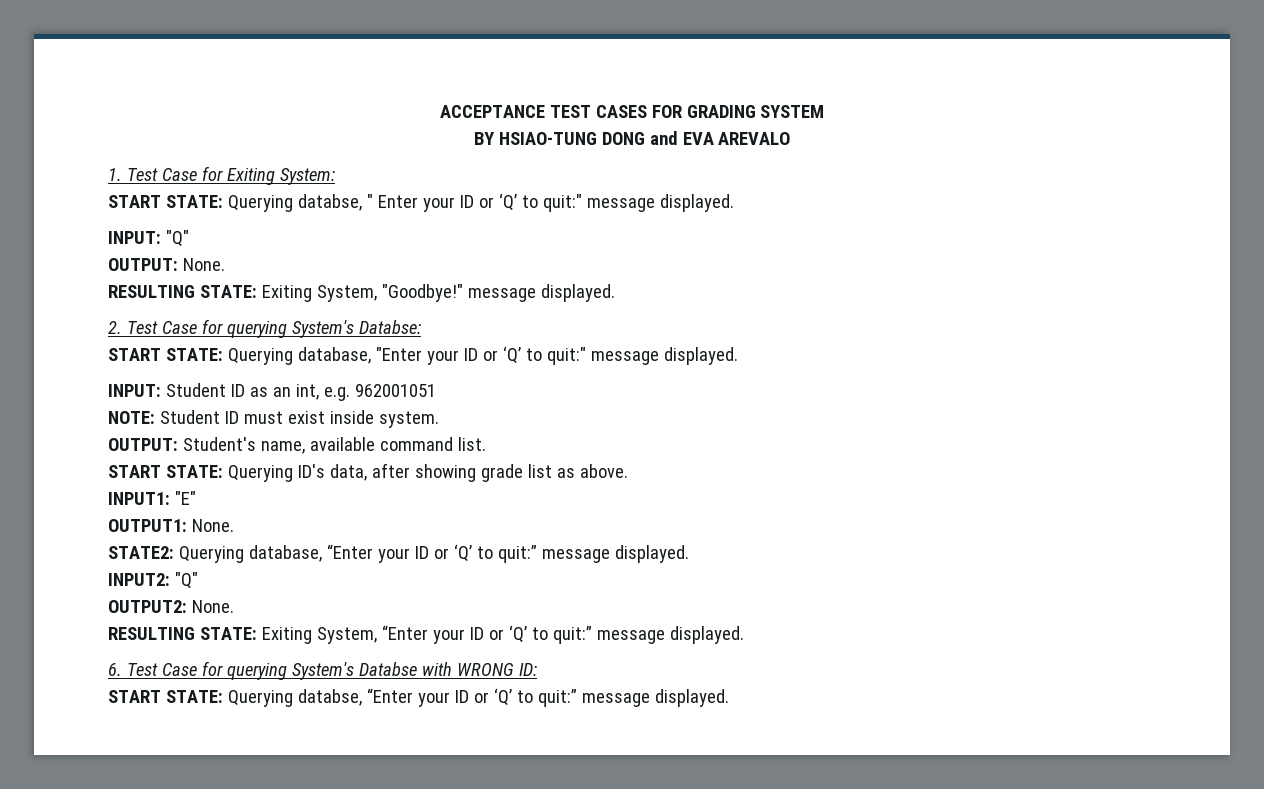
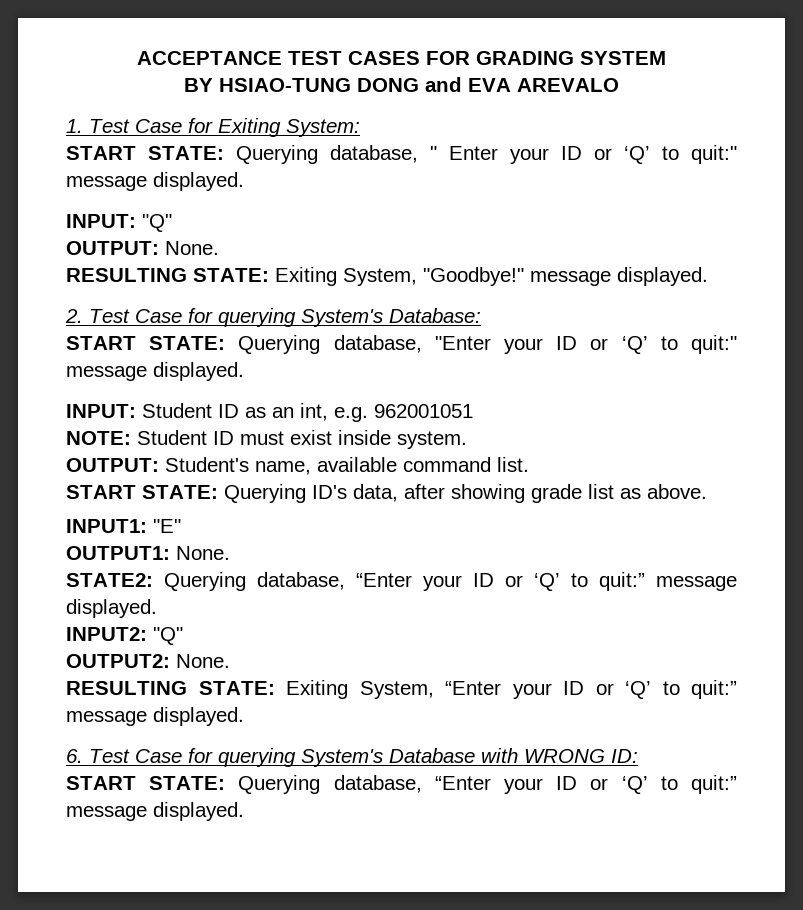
[297,194,362,211] databse, -> [330,145,418,163] database,
[358,320,421,334] Databse: -> [389,308,481,323] Database:
[358,662,417,676] Databse -> [389,748,475,763] Database
[297,689,362,706] databse, -> [333,775,422,793] database,

